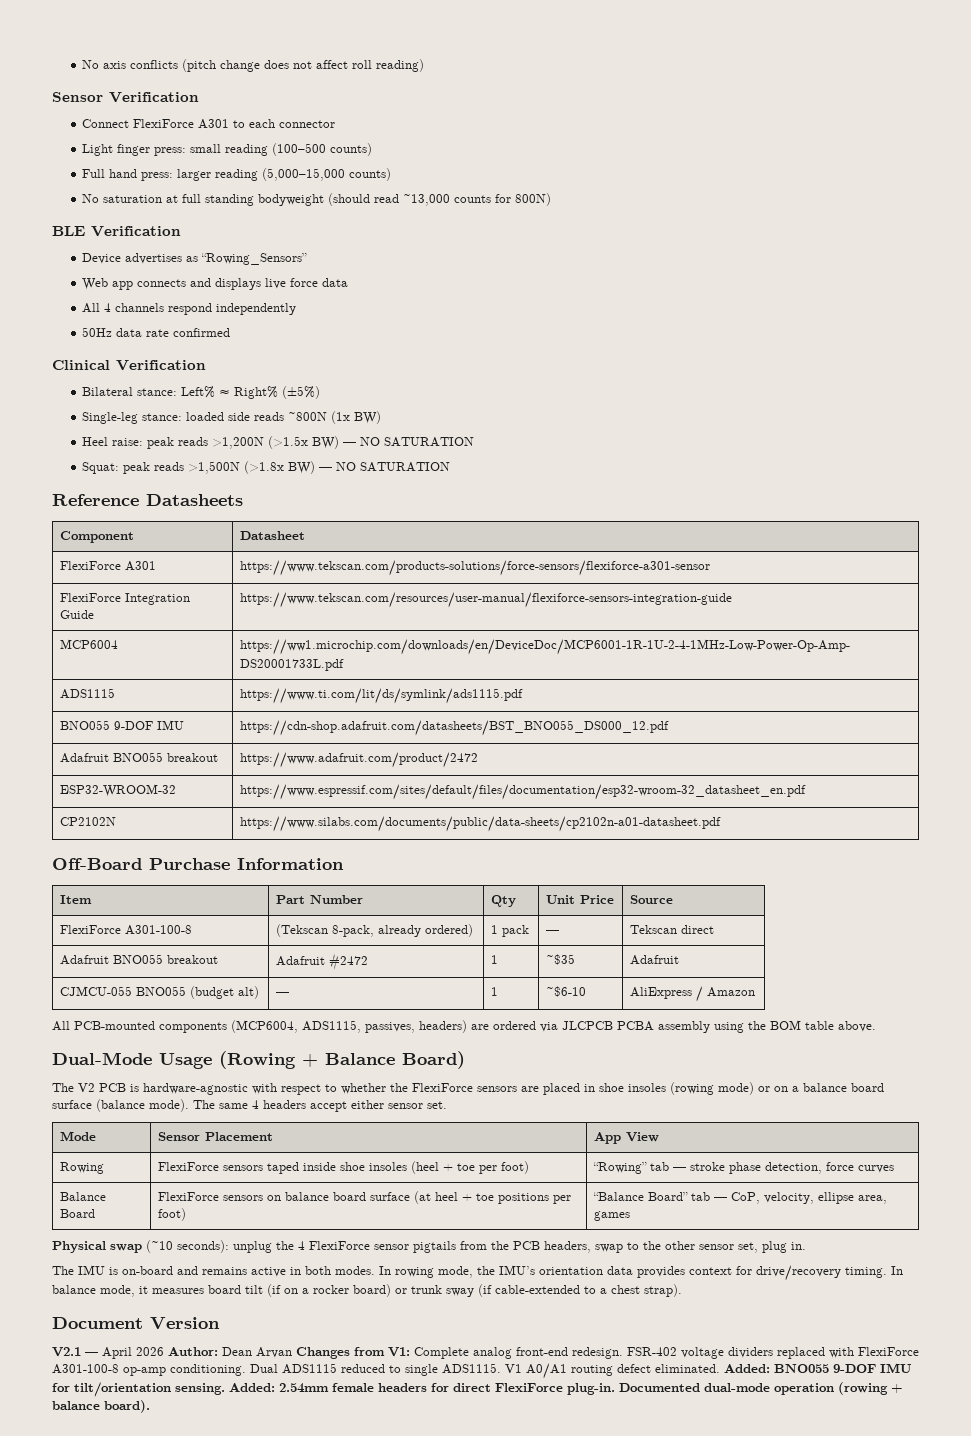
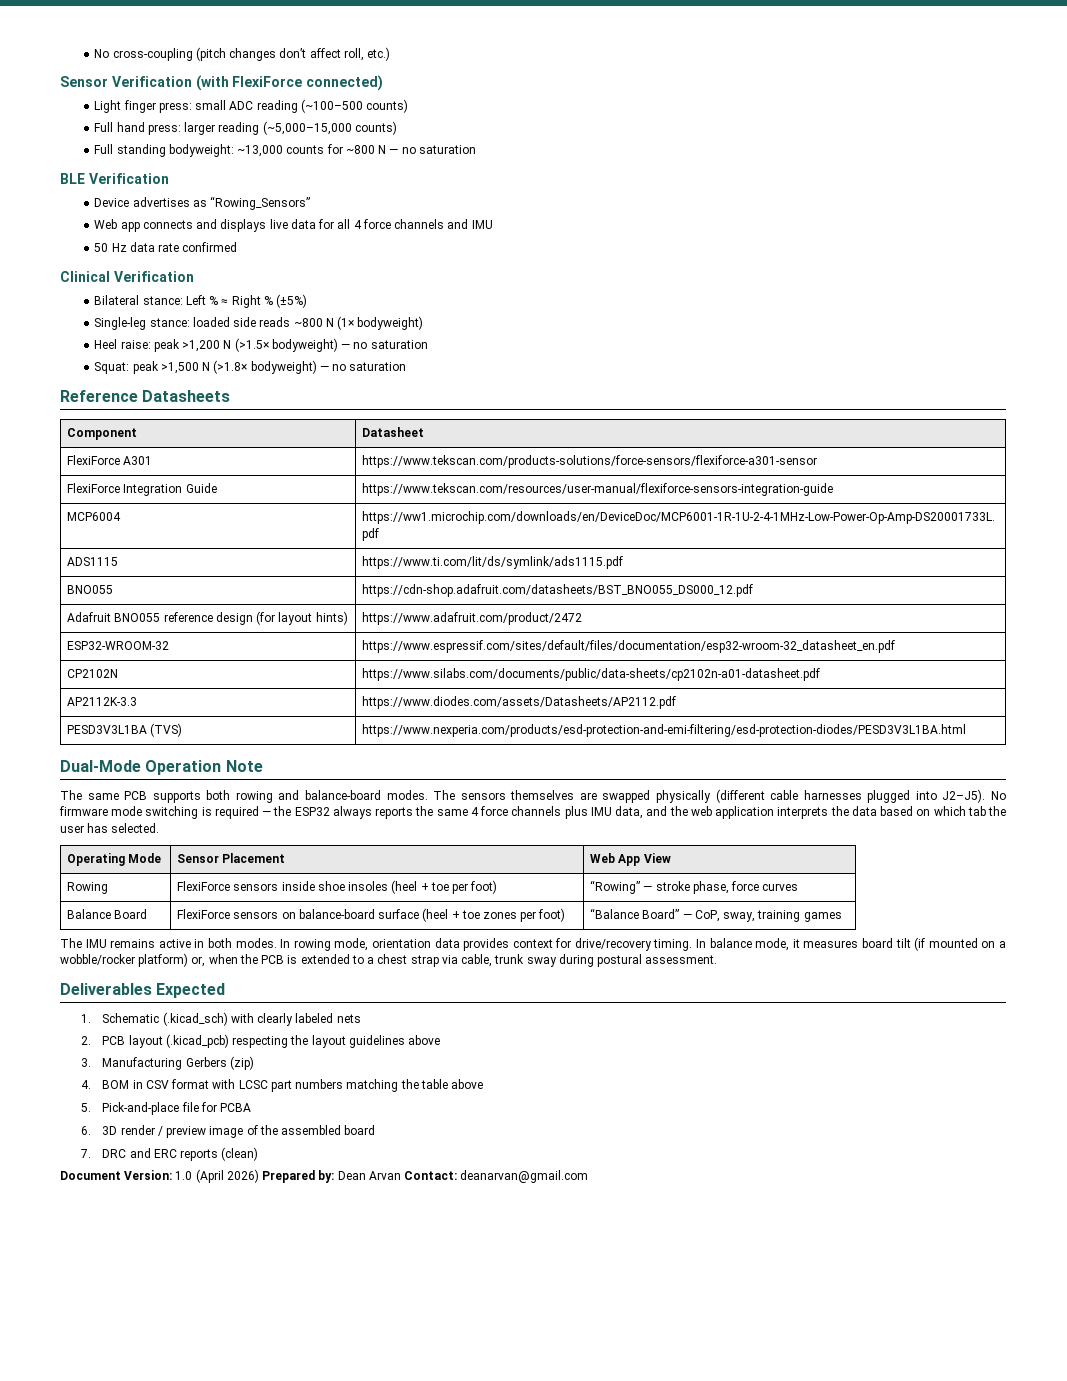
[82,59,425,72] [52,92,199,103] [82,119,336,129] No axis conflicts (pitch change does not affect roll reading) // Sensor Verification // Connect FlexiForce A301 to each connector -> [94,47,391,61] [60,75,384,91] No cross-coupling (pitch changes don’t affect roll, etc.) // Sensor Verification (with FlexiForce connected)
[225,143,327,156] reading (100–500 -> [229,99,363,113] ADC reading (~100–500
[262,168,392,181] [82,193,552,206] (5,000–15,000 counts) // No saturation at full standing bodyweight (should read ~13,000 counts for 800N) -> [262,121,397,135] [94,144,476,157] (~5,000–15,000 counts) // Full standing bodyweight: ~13,000 counts for ~800 N — no saturation
[290,278,349,287] [82,303,297,315] [82,327,113,337] force data // All 4 channels respond independently // 50Hz -> [290,219,493,229] [94,243,127,252] data for all 4 force channels and IMU // 50 Hz
[181,386,279,399] Left% ≈ Right% -> [185,295,273,308] Left % ≈ Right %
[288,411,382,424] ~800N (1x BW) -> [293,316,424,330] ~800 N (1× bodyweight)
[178,436,475,449] [82,461,451,474] reads >1,200N (>1.5x BW) — NO SATURATION // Squat: peak reads >1,500N (>1.8x BW) — NO SATURATION -> [182,338,428,352] [94,360,407,374] >1,200 N (>1.5× bodyweight) — no saturation // Squat: peak >1,500 N (>1.8× bodyweight) — no saturation
[113,720,184,730] 9-DOF IMU -> (114, 589) none
[166,753,218,762] breakout -> [163,611,348,625] reference design (for layout hints)
[52,858,344,870] [59,895,92,904] [275,895,363,904] [490,895,516,907] [545,895,614,904] [629,895,673,904] [59,925,192,935] [275,924,473,937] [490,925,529,937] [545,930,559,934] [629,925,714,934] [59,954,218,965] [275,953,368,970] [490,955,498,964] [545,954,575,965] [629,955,679,965] [59,986,259,999] [275,992,289,996] [490,987,498,996] [545,986,586,997] [629,986,755,1002] [52,1020,876,1033] [52,1051,465,1069] [52,1082,884,1095] [52,1099,447,1112] // Off-Board Purchase Information // Item | Part Number | Qty | Unit Price | Source // FlexiForce A301-100-8 | (Tekscan 8-pack, already ordered) | 1 pack | — | Tekscan direct // Adafruit BNO055 breakout | Adafruit #2472 | 1 | ~$35 | Adafruit // CJMCU-055 BNO055 (budget alt) | — | 1 | ~$6-10 | AliExpress / Amazon // All PCB-mounted components (MCP6004, ADS1115, passives, headers) are ordered via JLCPCB PCBA assembly using the BOM table above. // Dual-Mode Usage (Rowing + Balance Board) // The V2 PCB is hardware-agnostic with respect to whether the FlexiForce sensors are placed in shoe insoles (rowing mode) or on a balance board surface (balance mode). The same 4 headers accept either sensor set. // -> [67,697,138,706] [362,696,677,709] [67,723,183,737] [362,724,967,737] [60,760,263,775] [60,789,1006,803] [59,806,1007,819] [60,823,160,833] [67,853,126,866] // AP2112K-3.3 | https://www.diodes.com/assets/Datasheets/AP2112.pdf // PESD3V3L1BA (TVS) | https://www.nexperia.com/products/esd-protection-and-emi-filtering/esd-protection-diodes/PESD3V3L1BA.html // Dual-Mode Operation Note // The same PCB supports both rowing and balance-board modes. The sensors themselves are swapped physically (different cable harnesses plugged into J2–J5). No firmware mode switching is required — the ESP32 always reports the same 4 force channels plus IMU data, and the web application interprets the data based on which tab the user has selected. // Operating
(273, 1136) none -> [590,853,616,863] Web
[266,1162,299,1174] taped -> (279, 887) none
[649,1162,669,1171] tab -> (641, 887) none
[728,1162,822,1174] phase detection, -> [692,881,729,894] phase,
[284,1191,549,1204] balance board surface (at heel + toe positions -> [298,908,517,922] balance-board surface (heel + toe zones
[690,1192,710,1201] tab -> (680, 914) none
[763,1192,887,1204] [593,1211,630,1221] [52,1240,806,1253] velocity, ellipse area, games // Physical swap (~10 seconds): unplug the 4 FlexiForce sensor pigtails from the PCB headers, swap to the other sensor set, plug in. -> [723,910,842,922] sway, training games
[109,1266,198,1275] is on-board and -> (107, 943) none
[477,1265,535,1275] the IMU’s -> (369, 944) none
[284,1284,682,1297] [52,1317,220,1329] [52,1347,919,1359] [52,1363,911,1379] [52,1382,903,1397] [52,1400,150,1413] on a rocker board) or trunk sway (if cable-extended to a chest strap). // Document Version // V2.1 — April 2026 Author: Dean Arvan Changes from V1: Complete analog front-end redesign. FSR-402 voltage dividers replaced with FlexiForce A301-100-8 op-amp conditioning. Dual ADS1115 reduced to single ADS1115. V1 A0/A1 routing defect eliminated. Added: BNO055 9-DOF IMU for tilt/orientation sensing. Added: 2.54mm female headers for direct FlexiForce plug-in. Documented dual-mode operation (rowing + balance board). -> [928,938,1007,948] [60,953,718,967] [60,983,226,998] [81,1012,361,1026] [81,1034,441,1048] [81,1056,254,1070] [81,1079,484,1092] [81,1102,252,1115] [81,1125,376,1138] [81,1147,259,1161] [60,1169,589,1183] mounted on a wobble/rocker platform) or, when the PCB is extended to a chest strap via cable, trunk sway during postural assessment. // Deliverables Expected // 1. Schematic (.kicad_sch) with clearly labeled nets // 2. PCB layout (.kicad_pcb) respecting the layout guidelines above // 3. Manufacturing Gerbers (zip) // 4. BOM in CSV format with LCSC part numbers matching the table above // 5. Pick-and-place file for PCBA // 6. 3D render / preview image of the assembled board // 7. DRC and ERC reports (clean) // Document Version: 1.0 (April 2026) Prepared by: Dean Arvan Contact: deanarvan@gmail.com

